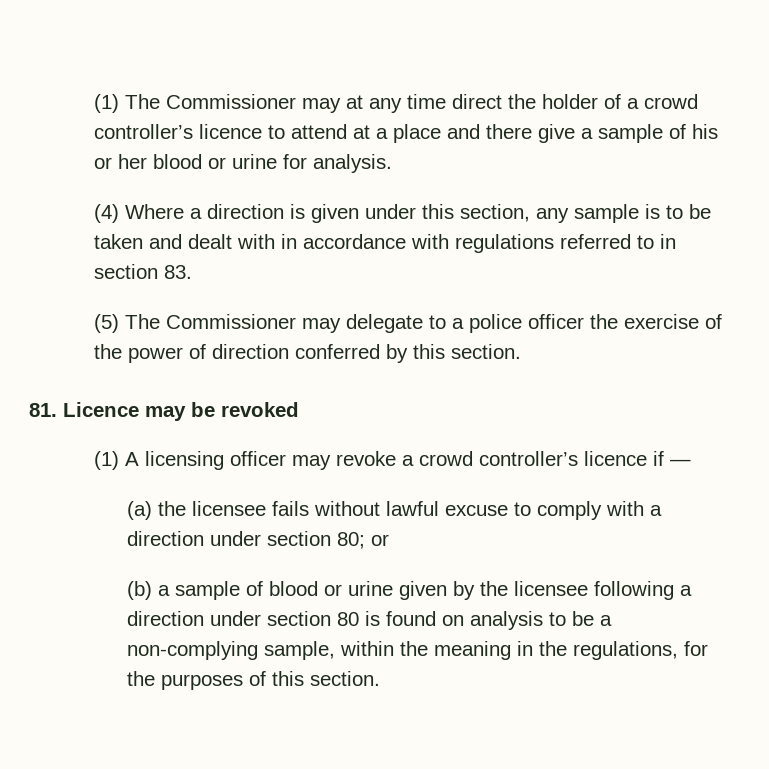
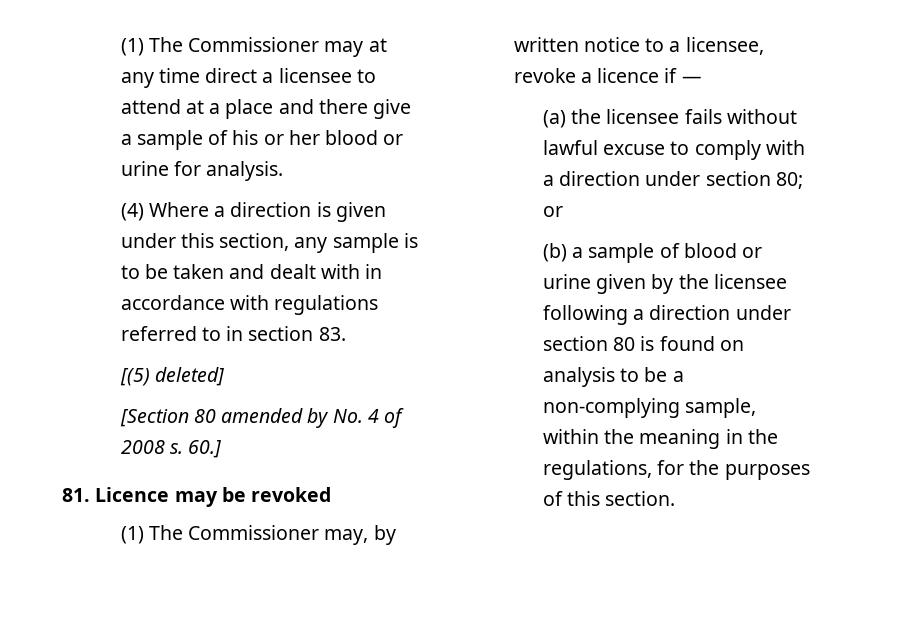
[508,94,699,109] [94,124,263,139] the holder of a crowd controller’s licence -> [262,68,352,83] a licensee
[94,314,723,333] [94,344,522,363] (5) The Commissioner may delegate to a police officer the exercise of the power of direction conferred by this section. -> [119,367,224,386] [119,408,405,428] [120,440,222,458] [(5) deleted] // [Section 80 amended by No. 4 of 2008 s. 60.]
[125,451,579,470] A licensing officer may revoke a crowd controller’s -> [148,525,396,545] [513,37,764,55] [513,68,592,83] The Commissioner may, by written notice to a licensee, revoke a

